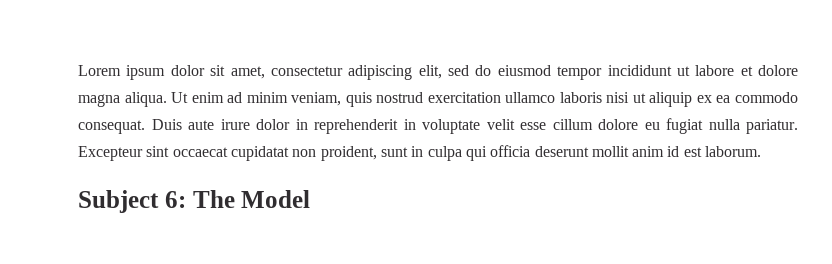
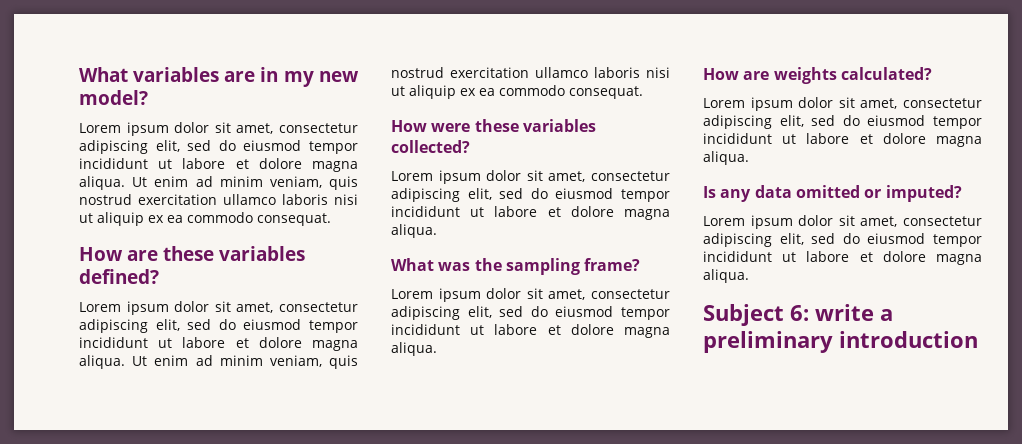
(78, 70) none -> [79,67,359,87] [79,90,148,105] What variables are in my new model? //
[151,118,798,134] [78,145,762,161] [78,190,311,213] Duis aute irure dolor in reprehenderit in voluptate velit esse cillum dolore eu fugiat nulla pariatur. Excepteur sint occaecat cupidatat non proident, sunt in culpa qui officia deserunt mollit anim id est laborum. // Subject 6: The Model -> [79,246,306,261] [79,269,159,284] [79,301,358,315] [79,319,358,333] [79,337,358,351] [79,355,358,369] [391,67,670,78] [391,85,643,99] [391,119,596,132] [391,140,470,153] [391,170,670,184] [391,188,670,202] [391,206,670,220] [391,224,437,238] [391,258,641,275] [391,288,670,302] [391,306,670,320] [391,324,670,338] [391,342,437,356] [703,67,932,84] [703,97,982,111] [703,115,982,129] [703,133,982,147] [703,151,749,165] [703,185,962,202] [703,215,982,229] [703,233,982,247] [703,251,982,265] [703,269,749,283] [703,304,893,326] [703,331,978,353] // How are these variables defined? // Lorem ipsum dolor sit amet, consectetur adipiscing elit, sed do eiusmod tempor incididunt ut labore et dolore magna aliqua. Ut enim ad minim veniam, quis nostrud exercitation ullamco laboris nisi ut aliquip ex ea commodo consequat. // How were these variables collected? // Lorem ipsum dolor sit amet, consectetur adipiscing elit, sed do eiusmod tempor incididunt ut labore et dolore magna aliqua. // What was the sampling frame? // Lorem ipsum dolor sit amet, consectetur adipiscing elit, sed do eiusmod tempor incididunt ut labore et dolore magna aliqua. // How are weights calculated? // Lorem ipsum dolor sit amet, consectetur adipiscing elit, sed do eiusmod tempor incididunt ut labore et dolore magna aliqua. // Is any data omitted or imputed? // Lorem ipsum dolor sit amet, consectetur adipiscing elit, sed do eiusmod tempor incididunt ut labore et dolore magna aliqua. // Subject 6: write a preliminary introduction

